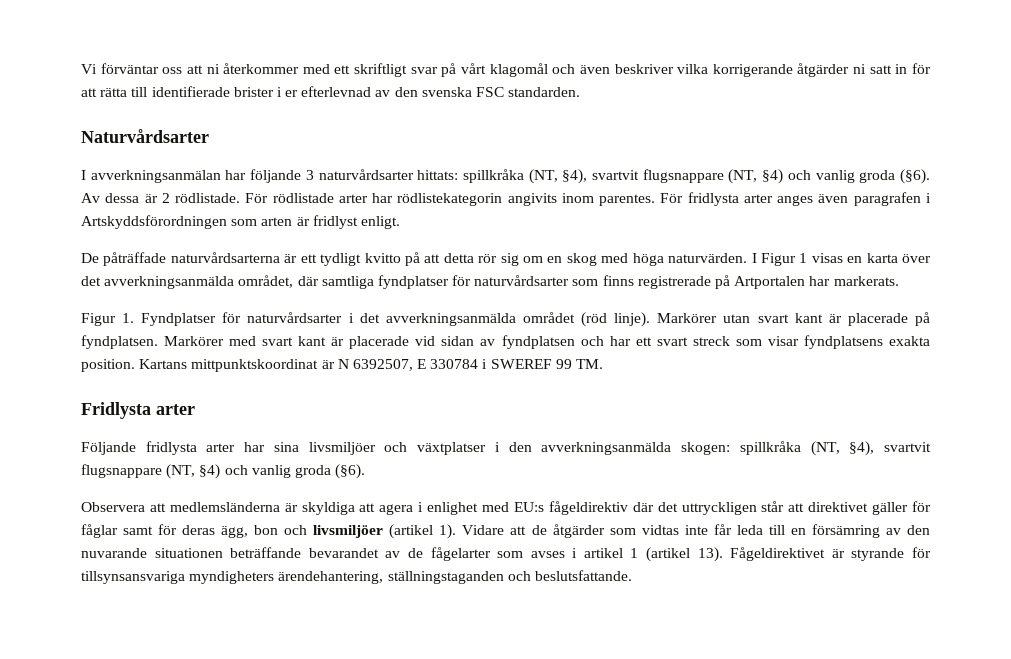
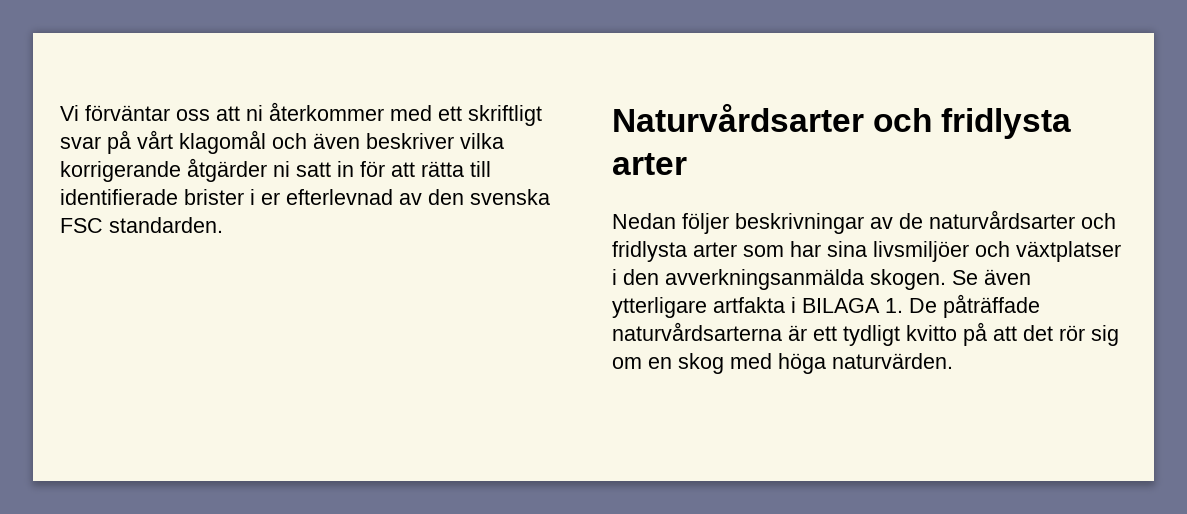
[81,169,931,184] [81,192,932,206] [81,215,400,229] // I avverkningsanmälan har följande 3 naturvårdsarter hittats: spillkråka (NT, §4), svartvit flugsnappare (NT, §4) och vanlig groda (§6). Av dessa är 2 rödlistade. För rödlistade arter har rödlistekategorin angivits inom parentes. För fridlysta arter anges även paragrafen i Artskyddsförordningen som arten är fridlyst enligt. // -> [873,108,1072,139] [612,153,687,175] [612,210,1116,234] [612,241,1121,262] [612,269,1031,290] [612,297,903,318] och fridlysta arter // Nedan följer beskrivningar av de naturvårdsarter och fridlysta arter som har sina livsmiljöer och växtplatser i den avverkningsanmälda skogen. Se även ytterligare artfakta i BILAGA 1.
[443,253,474,263] detta -> [1023,325,1053,341] det
[751,253,931,266] [81,275,899,289] [81,312,931,327] [81,335,931,349] [81,359,604,372] [81,402,195,419] [81,441,932,456] [81,464,366,479] [81,501,932,515] [81,524,930,539] [81,547,932,562] [81,570,632,584] I Figur 1 visas en karta över det avverkningsanmälda området, där samtliga fyndplatser för naturvårdsarter som finns registrerade på Artportalen har markerats. // Figur 1. Fyndplatser för naturvårdsarter i det avverkningsanmälda området (röd linje). Markörer utan svart kant är placerade på fyndplatsen. Markörer med svart kant är placerade vid sidan av fyndplatsen och har ett svart streck som visar fyndplatsens exakta position. Kartans mittpunktskoordinat är N 6392507, E 330784 i SWEREF 99 TM. // Fridlysta arter // Följande fridlysta arter har sina livsmiljöer och växtplatser i den avverkningsanmälda skogen: spillkråka (NT, §4), svartvit flugsnappare (NT, §4) och vanlig groda (§6). // Observera att medlemsländerna är skyldiga att agera i enlighet med EU:s fågeldirektiv där det uttryckligen står att direktivet gäller för fåglar samt för deras ägg, bon och livsmiljöer (artikel 1). Vidare att de åtgärder som vidtas inte får leda till en försämring av den nuvarande situationen beträffande bevarandet av de fågelarter som avses i artikel 1 (artikel 13). Fågeldirektivet är styrande för tillsynsansvariga myndigheters ärendehantering, ställningstaganden och beslutsfattande. -> (953, 361) none

